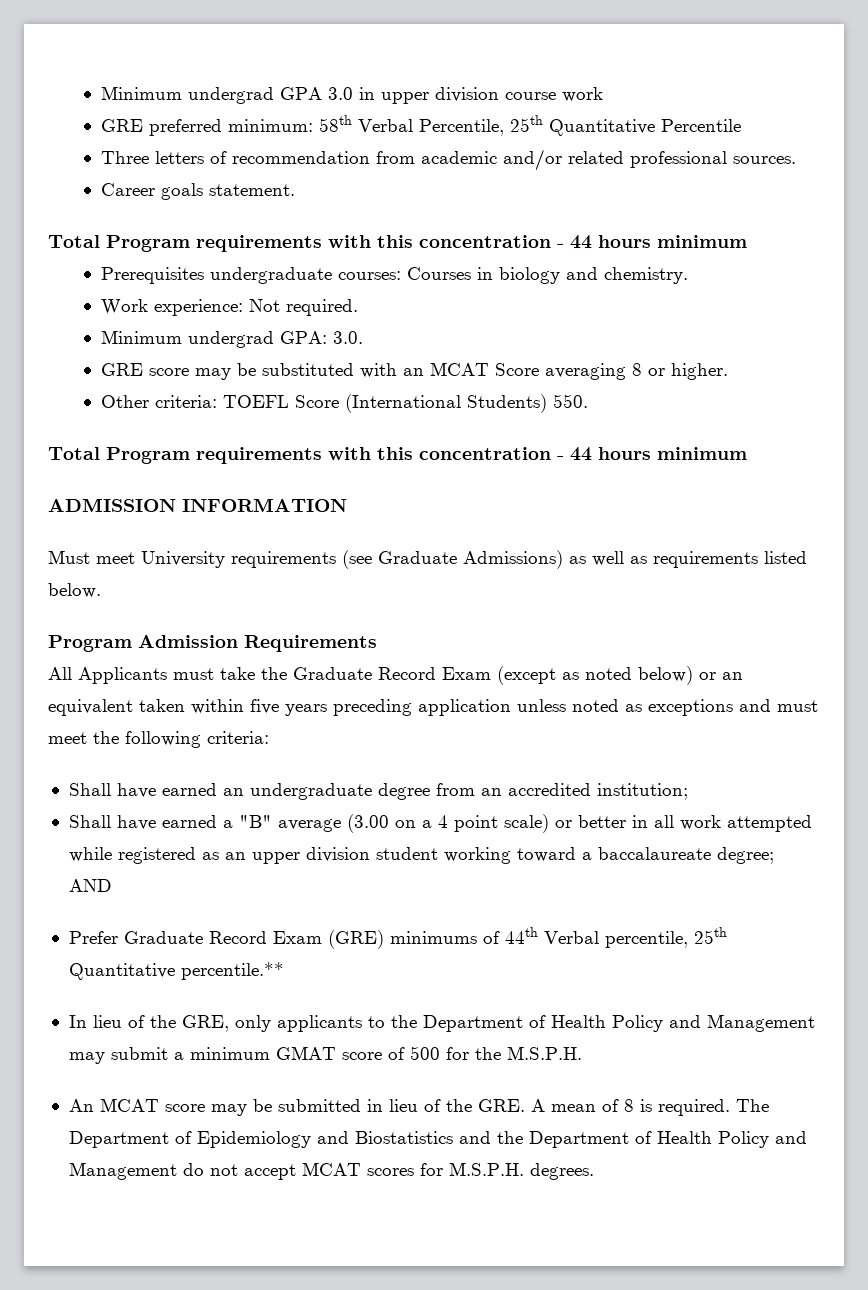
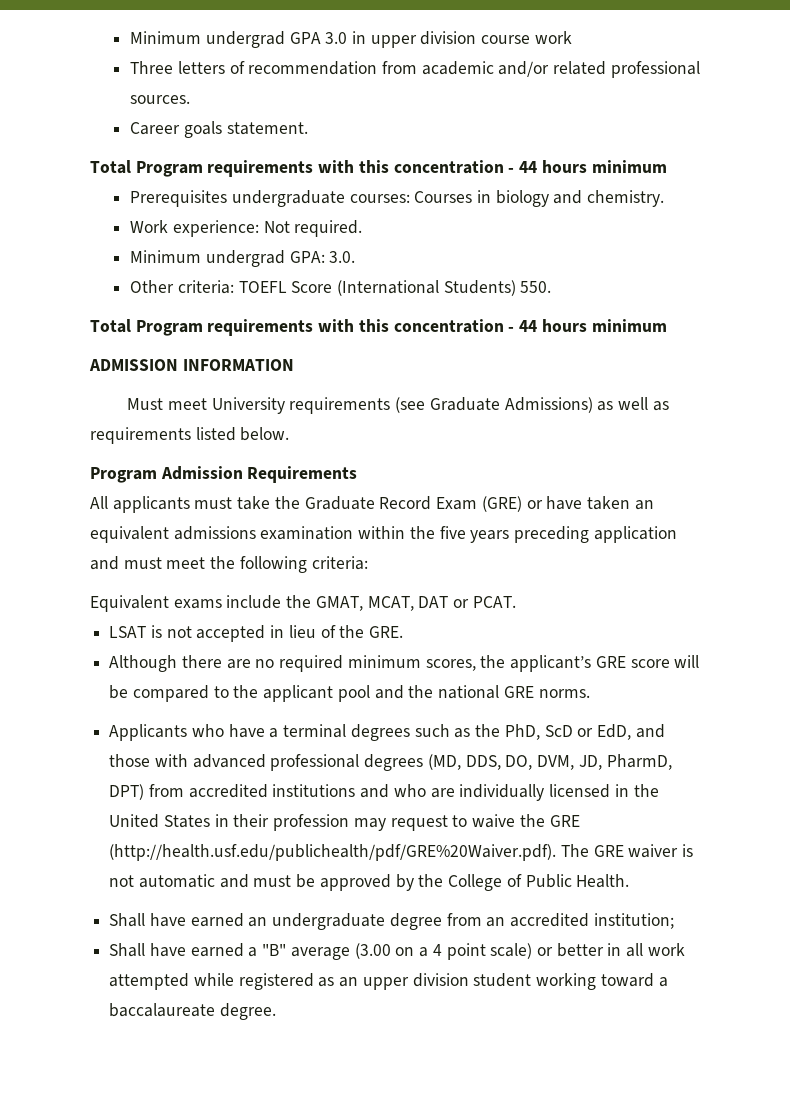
[101,115,742,136] // GRE preferred minimum: 58th Verbal Percentile, 25th Quantitative Percentile -> (572, 37) none
[101,362,729,380] // GRE score may be substituted with an MCAT Score averaging 8 or higher. -> (356, 257) none
[78,667,167,684] Applicants -> [112,496,190,513] applicants
[497,666,743,685] [48,699,733,716] (except as noted below) or an equivalent taken within five years preceding application unless noted as exceptions -> [481,496,654,512] [90,526,677,543] (GRE) or have taken an equivalent admissions examination within the five years preceding application
(269, 737) none -> [90,595,516,612] [109,625,404,642] [109,655,700,672] [109,685,590,702] [109,724,665,741] [109,754,672,771] [109,784,659,801] [109,814,580,831] [109,844,694,861] [109,874,630,891] // Equivalent exams include the GMAT, MCAT, DAT or PCAT. // LSAT is not accepted in lieu of the GRE. // Although there are no required minimum scores, the applicant’s GRE score will be compared to the applicant pool and the national GRE norms. // Applicants who have a terminal degrees such as the PhD, ScD or EdD, and those with advanced professional degrees (MD, DDS, DO, DVM, JD, PharmD, DPT) from accredited institutions and who are individually licensed in the United States in their profession may request to waive the GRE (http://health.usf.edu/publichealth/pdf/GRE%20Waiver.pdf). The GRE waiver is not automatic and must be approved by the College of Public Health.
[716,847,774,864] [68,879,112,892] [68,927,727,949] [68,962,284,980] [68,1014,815,1032] [68,1046,582,1064] [68,1098,769,1116] [68,1131,807,1148] [68,1162,594,1180] degree; AND // Prefer Graduate Record Exam (GRE) minimums of 44th Verbal percentile, 25th Quantitative percentile.** // In lieu of the GRE, only applicants to the Department of Health Policy and Management may submit a minimum GMAT score of 500 for the M.S.P.H. // An MCAT score may be submitted in lieu of the GRE. A mean of 8 is required. The Department of Epidemiology and Biostatistics and the Department of Health Policy and Management do not accept MCAT scores for M.S.P.H. degrees. -> [219,1003,276,1020] degree.

